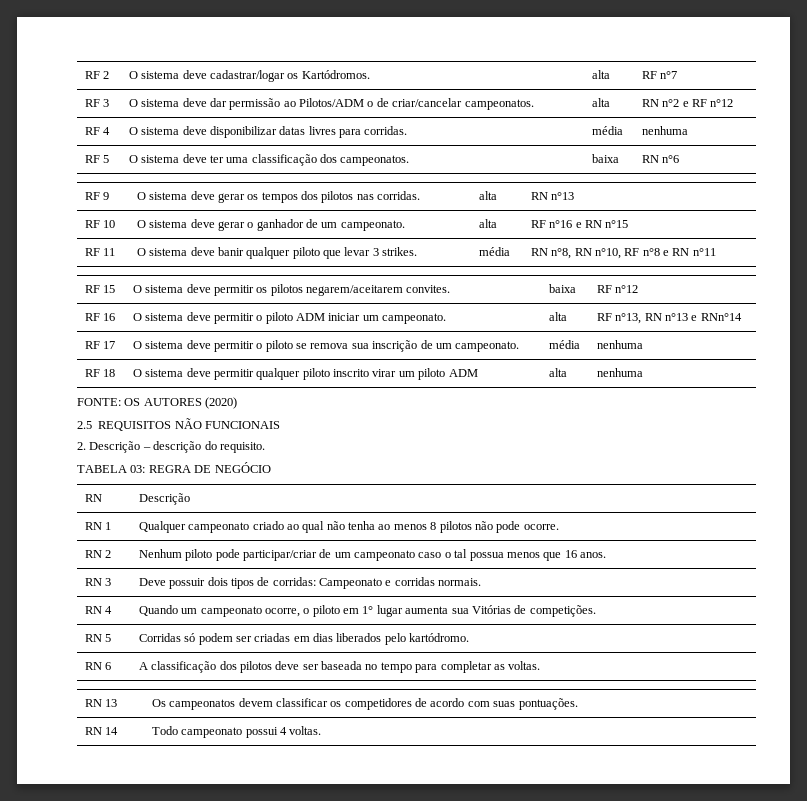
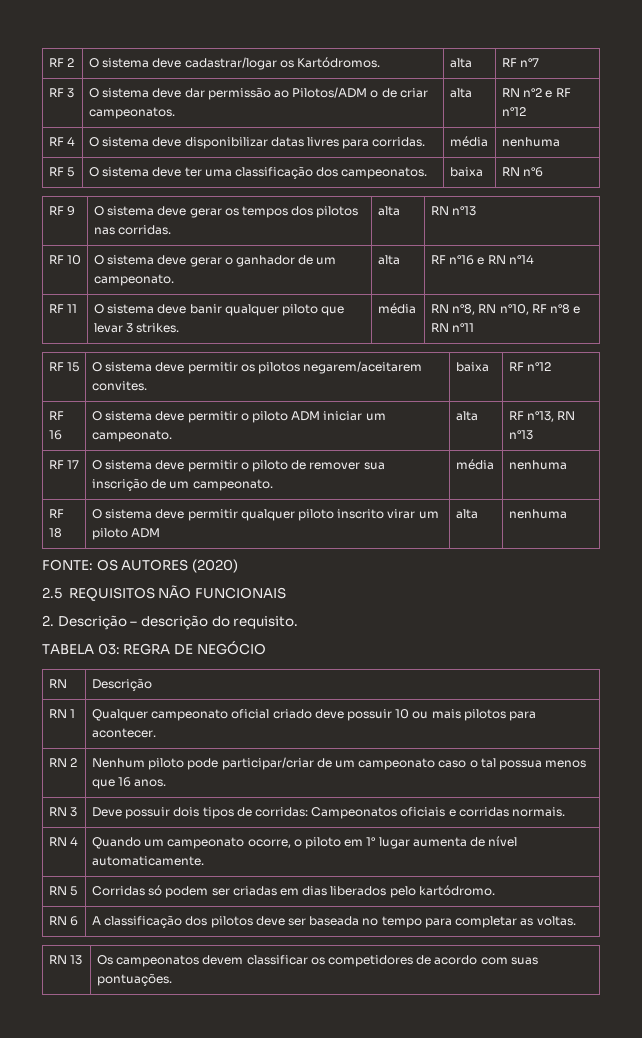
[392,98,463,107] criar/cancelar -> [399,88,428,98] criar
[605,220,629,228] n°15 -> [508,255,534,264] n°14
[691,313,742,321] e RNn°14 -> (533, 435) none
[296,343,349,349] se remova -> [291,460,361,470] de remover
[252,521,559,533] criado ao qual não tenha ao menos 8 pilotos não pode ocorre. -> [231,709,537,721] [91,728,156,738] oficial criado deve possuir 10 ou mais pilotos para acontecer.
[319,578,383,589] Campeonato -> [311,807,446,819] Campeonatos oficiais
[451,605,596,617] sua Vitórias de competições. -> [470,836,518,847] [91,856,204,866] de nível automaticamente.
[84,727,119,735] [151,726,322,738] // RN 14 | Todo campeonato possui 4 voltas. -> (172, 979) none

